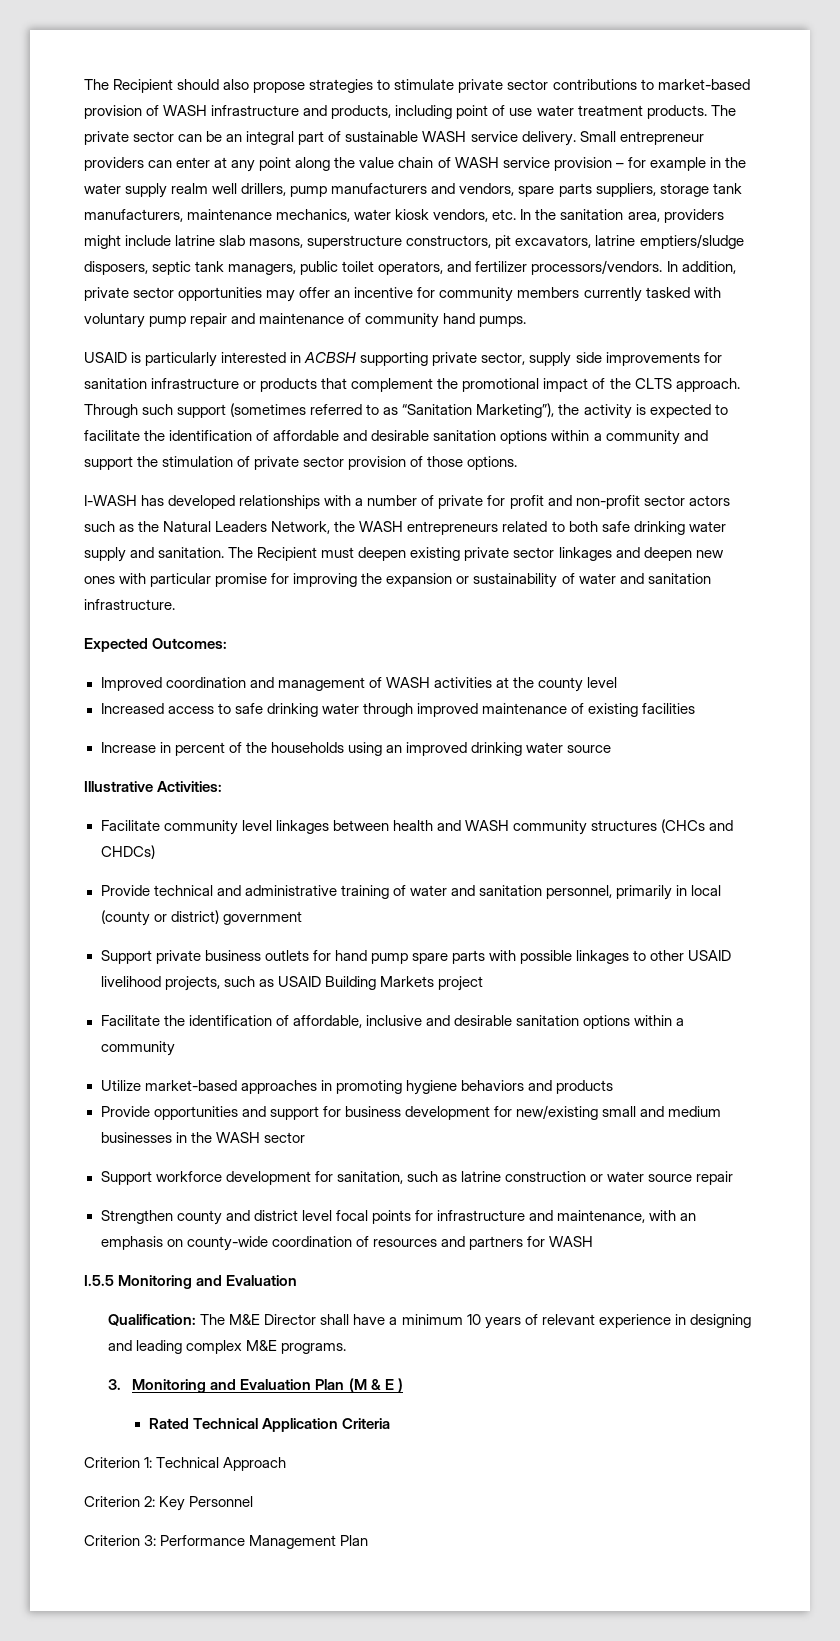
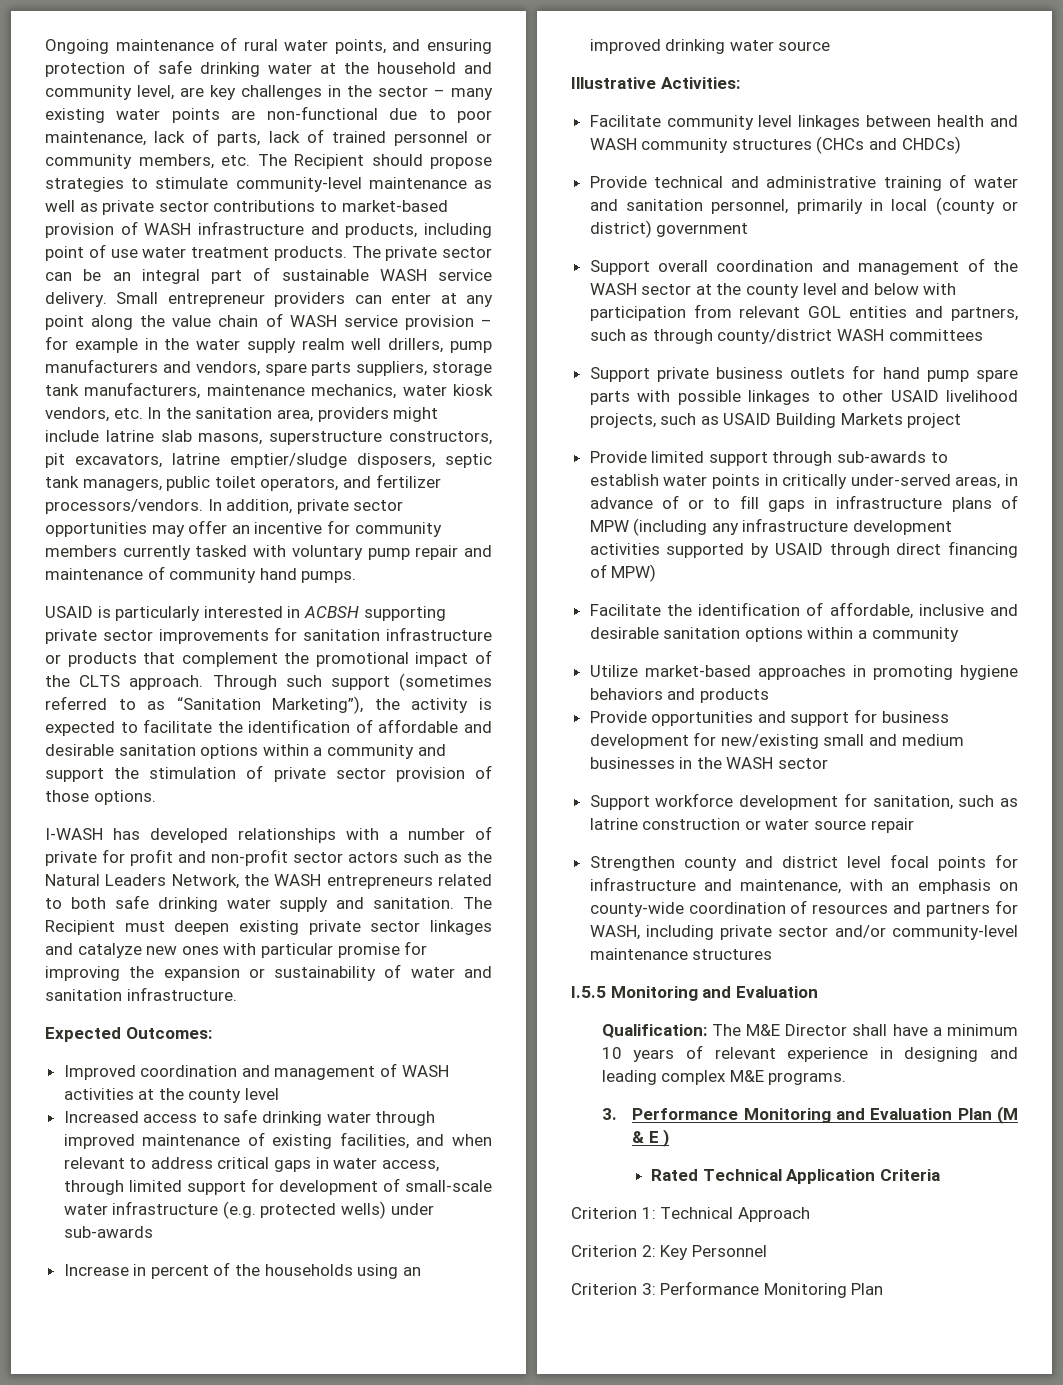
(84, 84) none -> [45,37,492,54] [45,60,492,77] [45,85,493,100] [45,106,492,123] [45,129,492,146] [45,154,250,169] Ongoing maintenance of rural water points, and ensuring protection of safe drinking water at the household and community level, are key challenges in the sector – many existing water points are non-functional due to poor maintenance, lack of parts, lack of trained personnel or community members, etc.
[223,79,250,90] also -> (423, 160) none
(455, 84) none -> [235,177,492,192] [45,200,98,212] community-level maintenance as well as
[639,234,744,249] emptiers/sludge -> [230,453,347,468] emptier/sludge
[481,352,602,367] sector, supply side -> [102,630,153,641] sector
[643,547,692,561] deepen -> [77,943,142,958] catalyze
[642,703,696,714] facilities -> [339,1132,493,1149] [63,1157,439,1172] [63,1178,493,1195] [63,1201,434,1219] [63,1226,153,1238] facilities, and when relevant to address critical gaps in water access, through limited support for development of small-scale water infrastructure (e.g. protected wells) under sub-awards
(302, 918) none -> [589,258,1018,275] [589,283,957,298] [589,304,1018,321] [589,329,983,344] // Support overall coordination and management of the WASH sector at the county level and below with participation from relevant GOL entities and partners, such as through county/district WASH committees
(483, 983) none -> [589,451,948,466] [589,474,1018,489] [589,495,1018,512] [589,518,953,536] [589,541,1018,558] [589,564,657,582] // Provide limited support through sub-awards to establish water points in critically under-served areas, in advance of or to fill gaps in infrastructure plans of MPW (including any infrastructure development activities supported by USAID through direct financing of MPW)
[548,1236,593,1247] WASH -> [589,925,1018,940] [589,948,773,960] WASH, including private sector and/or community-level maintenance structures
(122, 1384) none -> [632,1108,739,1120] Performance
[249,1535,337,1549] Management -> [763,1283,847,1298] Monitoring

